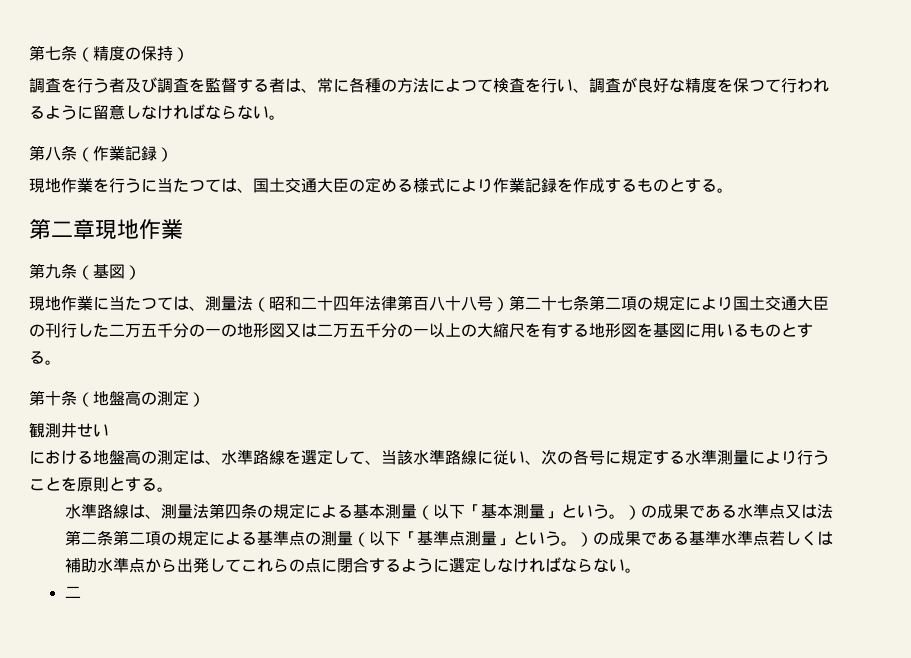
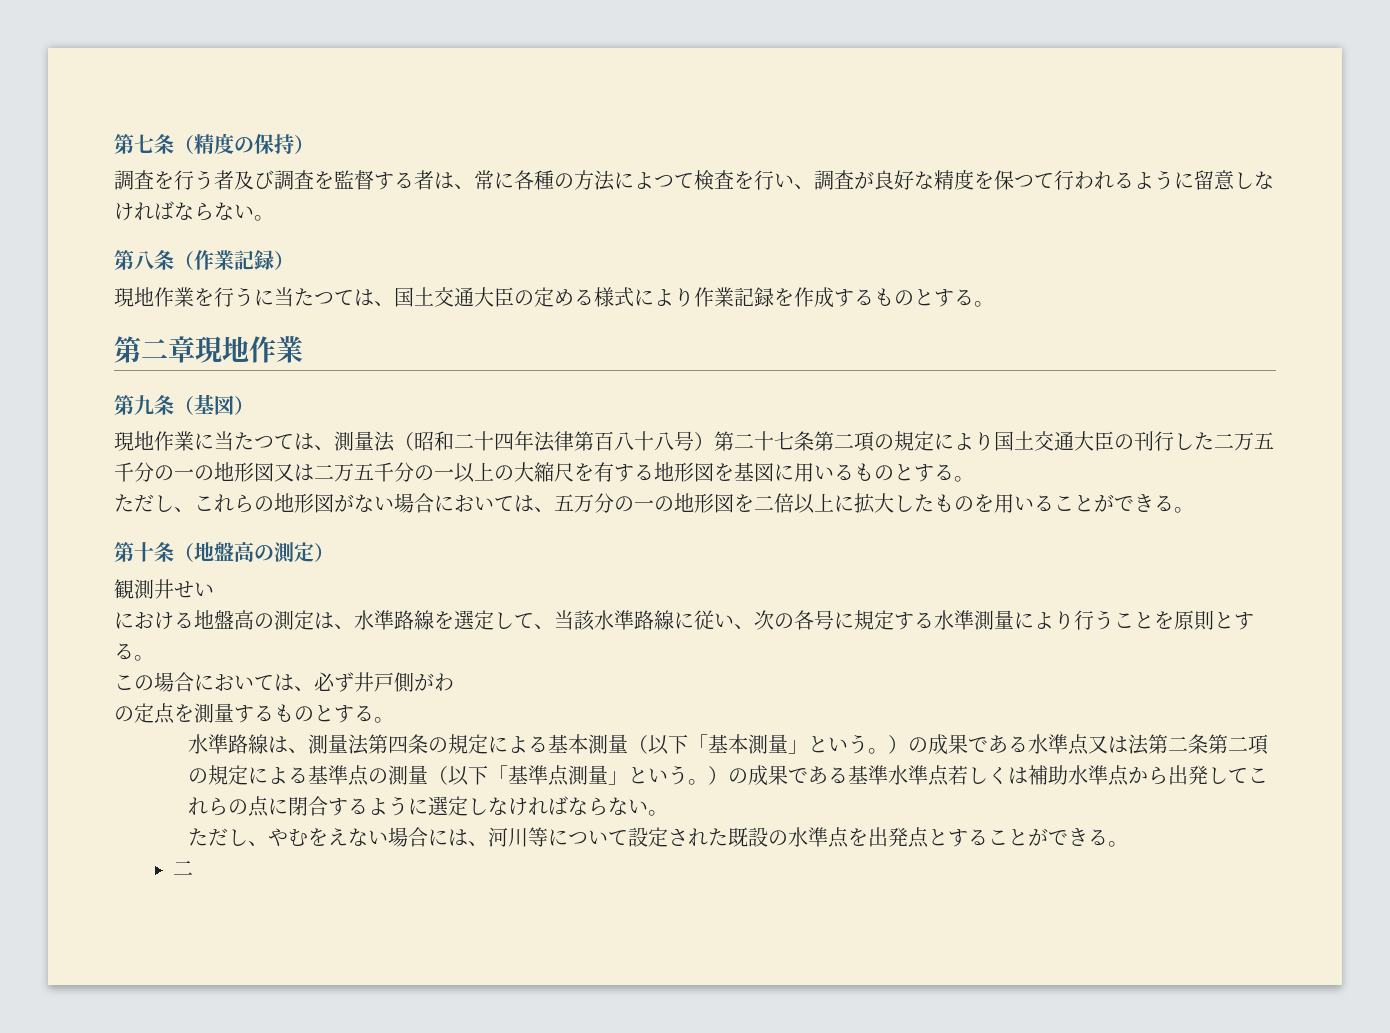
(61, 362) none -> [114,493,1194,514] // ただし、これらの地形図がない場合においては、五万分の一の地形図を二倍以上に拡大したものを用いることができる。
(173, 489) none -> [114,672,454,692] [114,703,394,724] // この場合においては、必ず井戸側がわ // の定点を測量するものとする。
(641, 570) none -> [188,827,1129,848] // ただし、やむをえない場合には、河川等について設定された既設の水準点を出発点とすることができる。

